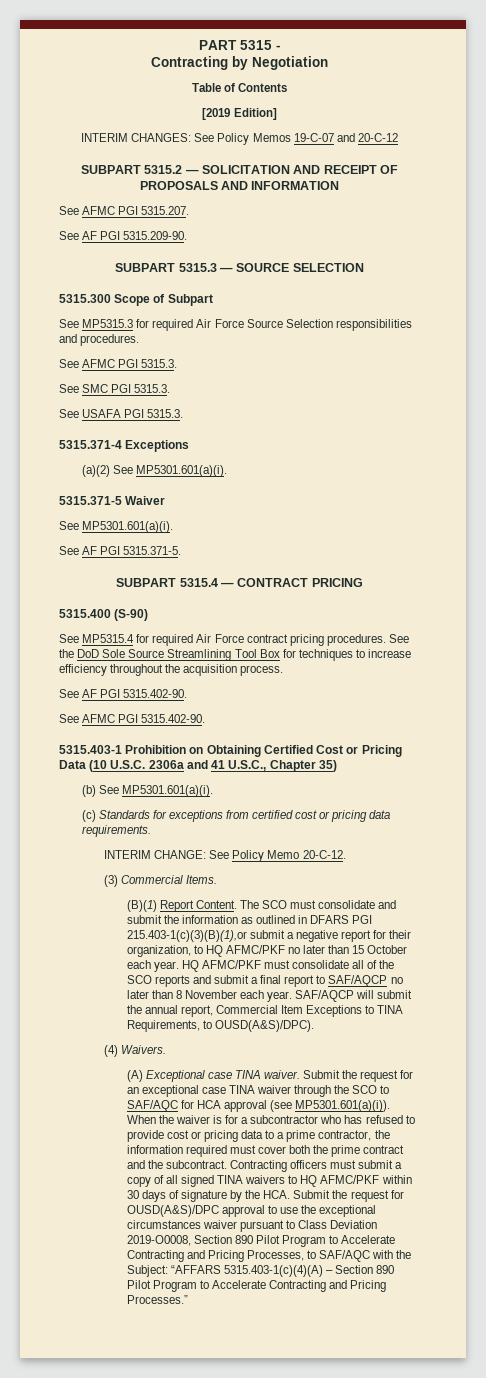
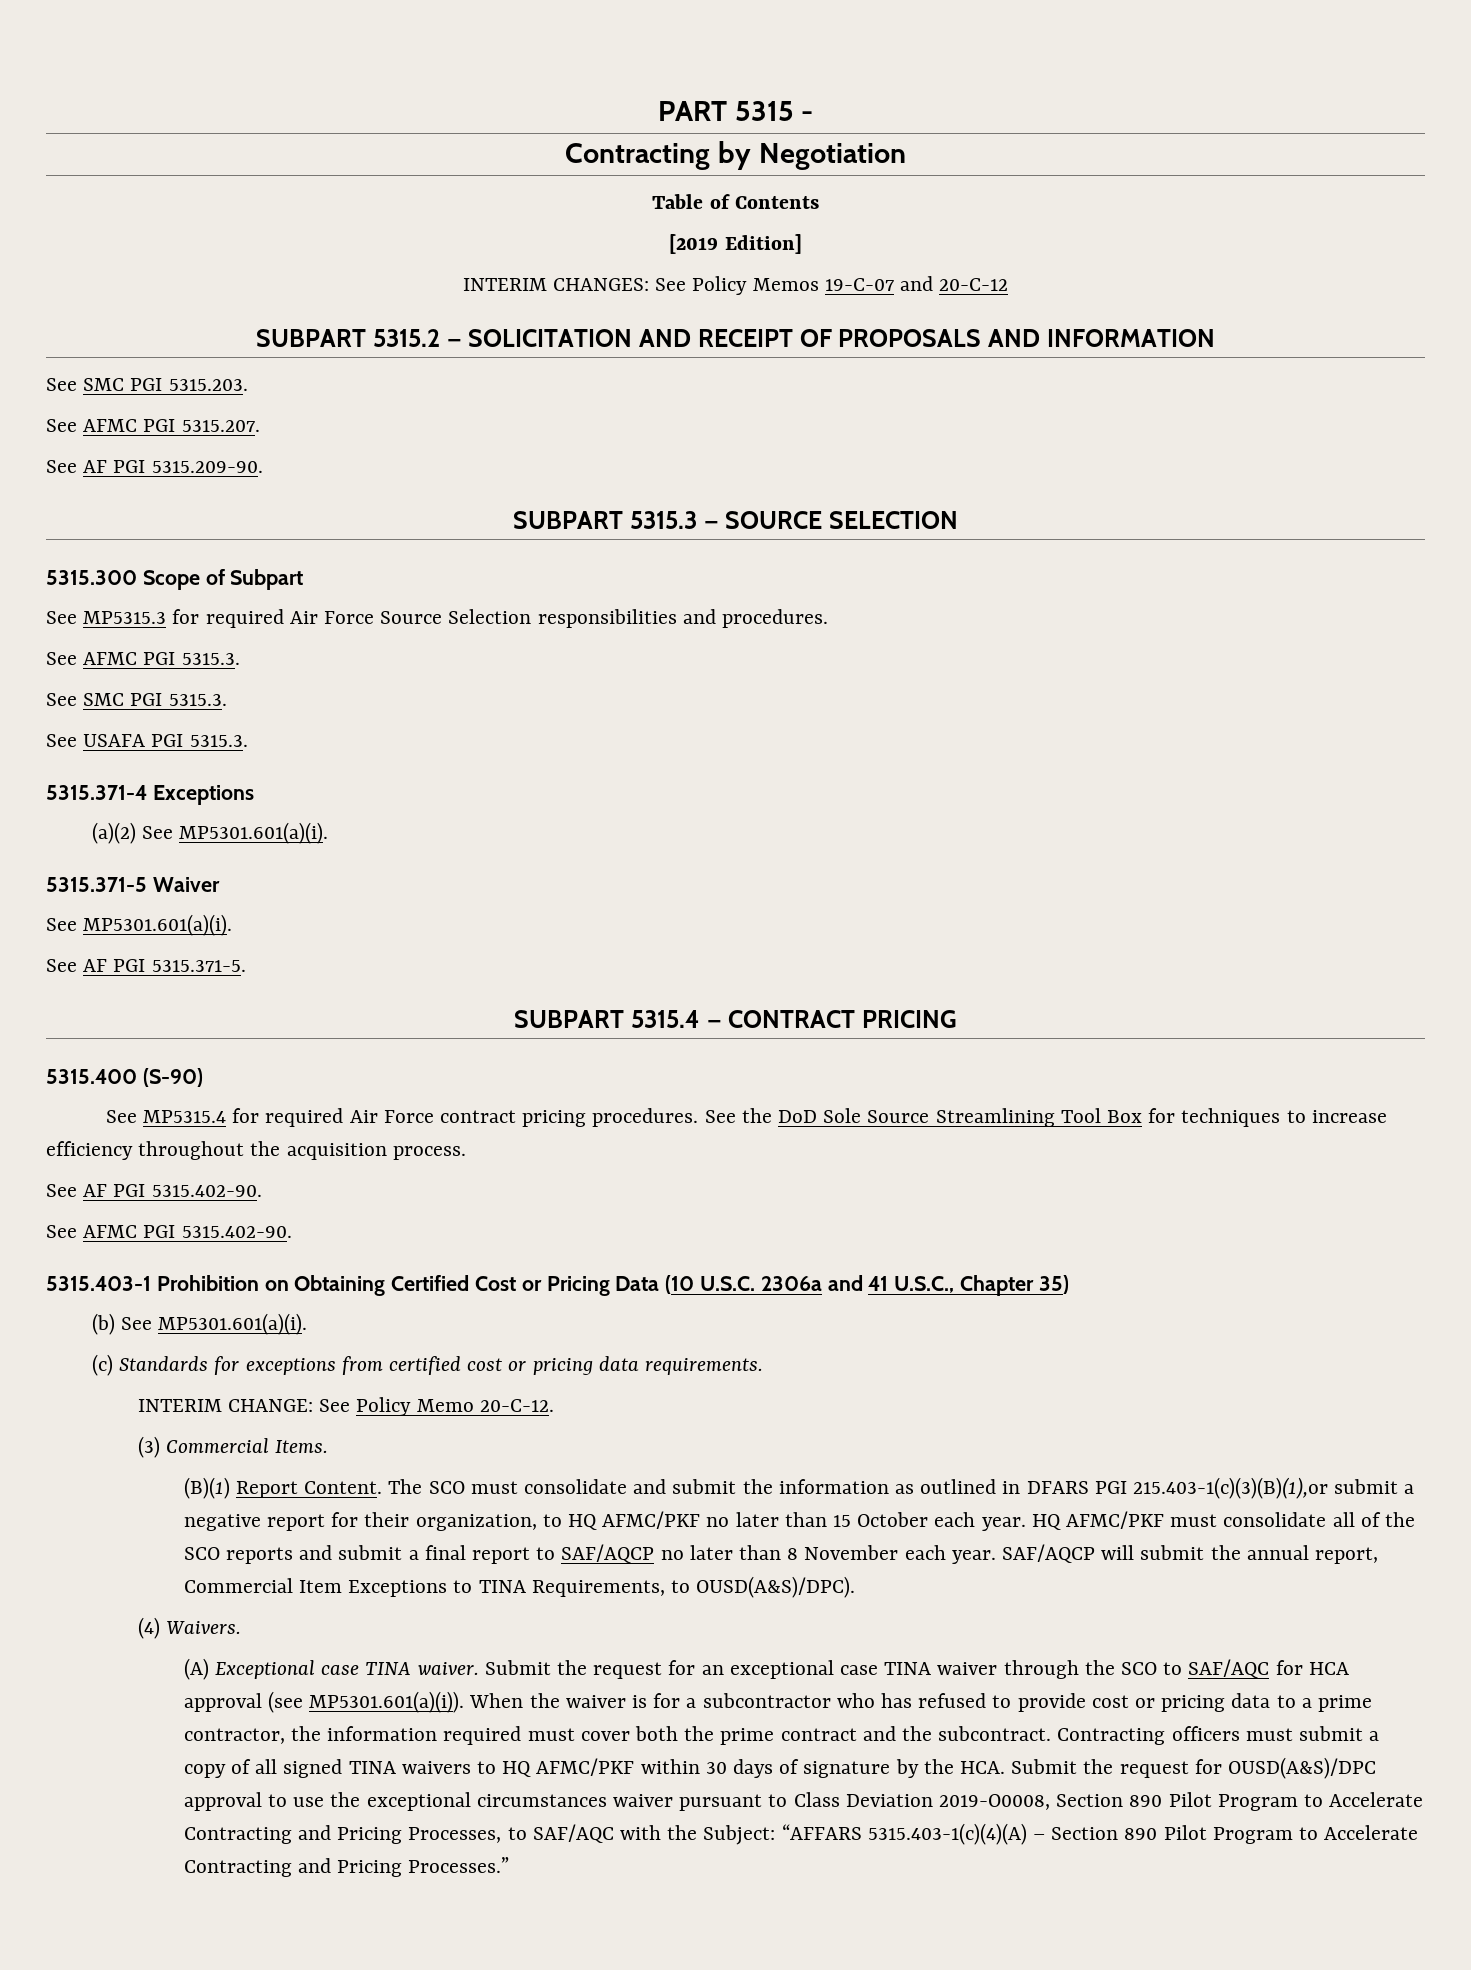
(340, 185) none -> [46,378,248,391] // See SMC PGI 5315.203.

